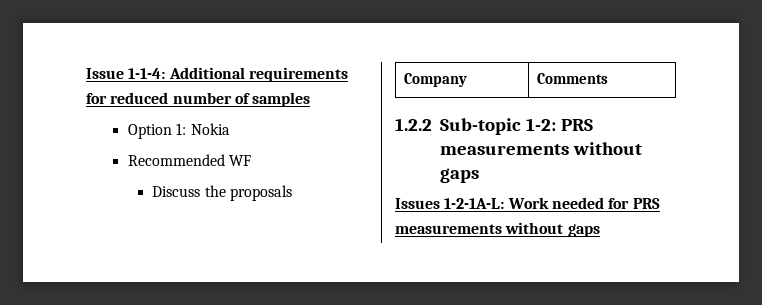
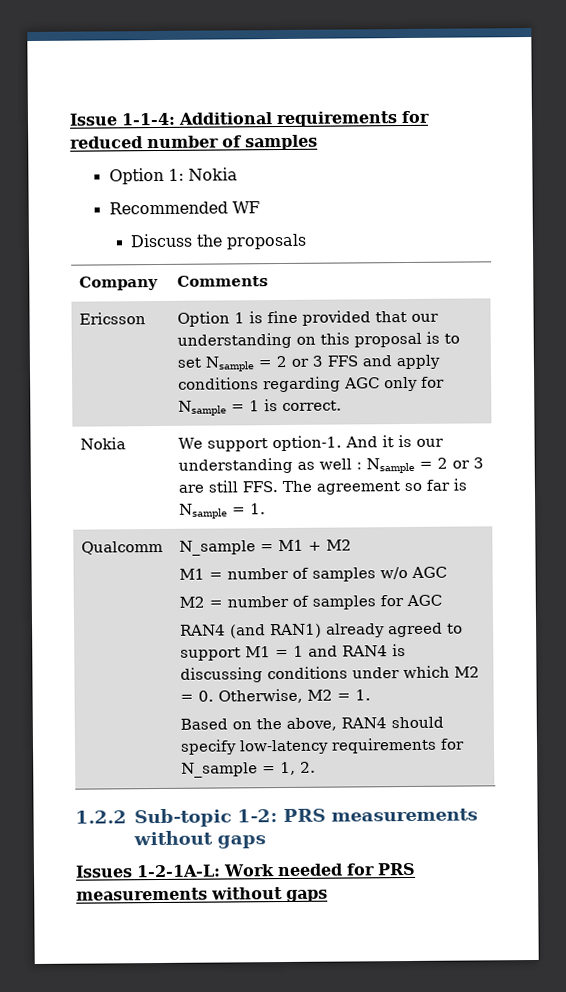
(609, 78) none -> [79,312,147,325] [177,310,440,327] [177,331,461,349] [177,354,441,372] [178,376,446,393] [178,399,343,416] [80,437,127,450] [178,434,444,452] [178,457,485,474] [178,478,468,495] [179,503,267,519] [81,540,164,555] [179,539,353,556] [179,566,448,582] [179,594,443,610] [180,622,464,639] [180,644,407,661] [180,665,481,683] [180,688,372,704] [180,716,445,731] [180,737,466,755] [181,761,317,778] // Ericsson | Option 1 is fine provided that our understanding on this proposal is to set Nsample = 2 or 3 FFS and apply conditions regarding AGC only for Nsample = 1 is correct. // Nokia | We support option-1. And it is our understanding as well : Nsample = 2 or 3 are still FFS. The agreement so far is Nsample = 1. // Qualcomm | N_sample = M1 + M2 // M1 = number of samples w/o AGC // M2 = number of samples for AGC // RAN4 (and RAN1) already agreed to support M1 = 1 and RAN4 is discussing conditions under which M2 = 0. Otherwise, M2 = 1. // Based on the above, RAN4 should specify low-latency requirements for N_sample = 1, 2.

